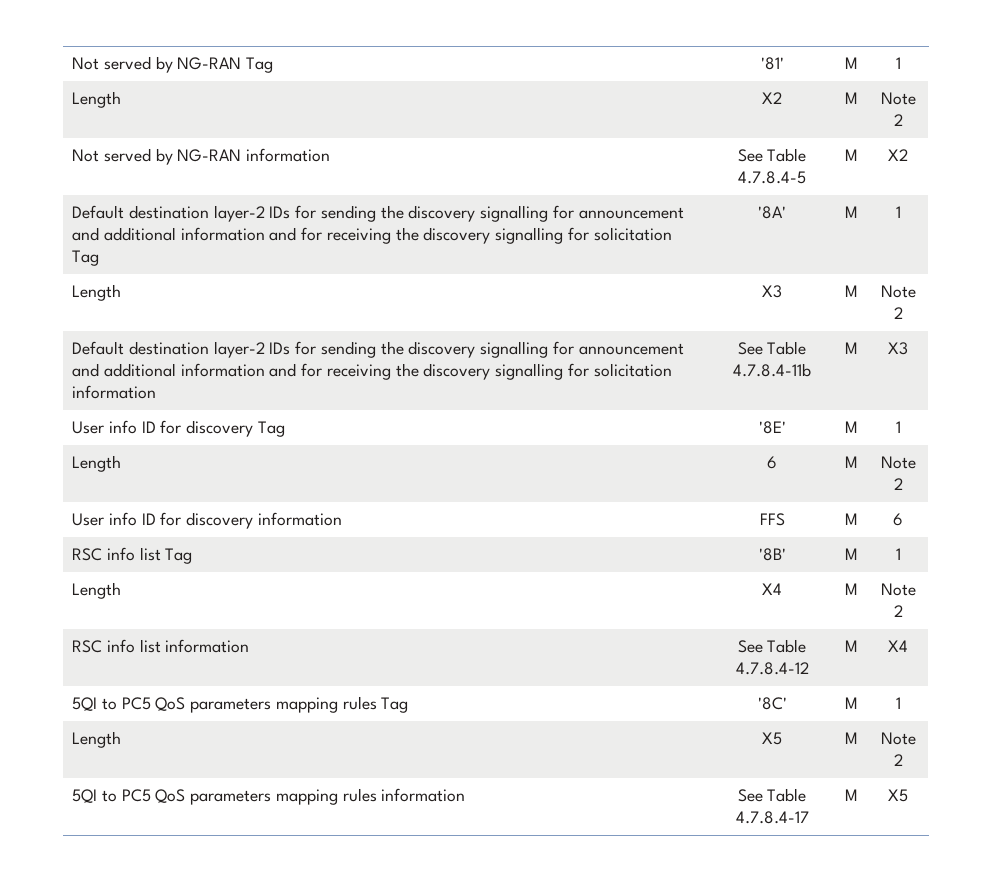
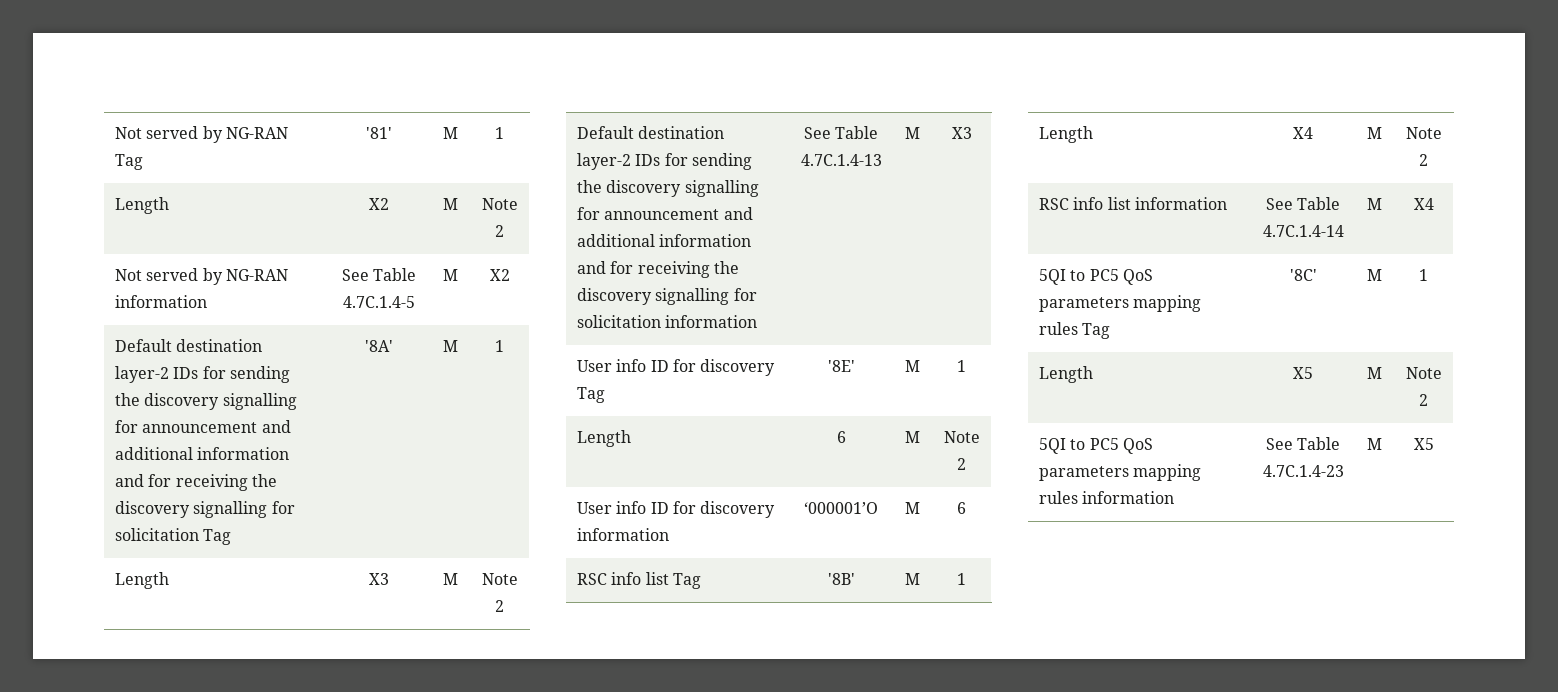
[738,171,806,184] 4.7.8.4-5 -> [343,296,415,308] 4.7C.1.4-5
[733,363,811,377] 4.7.8.4-11b -> [800,154,882,166] 4.7C.1.4-13
[759,513,785,526] FFS -> [804,502,878,514] ‘000001’O
[735,662,809,675] 4.7.8.4-12 -> [1262,225,1344,237] 4.7C.1.4-14
[735,811,809,824] 4.7.8.4-17 -> [1262,465,1344,477] 4.7C.1.4-23

